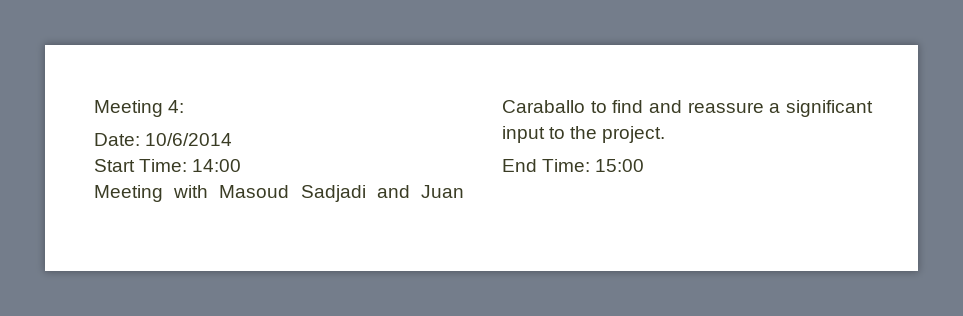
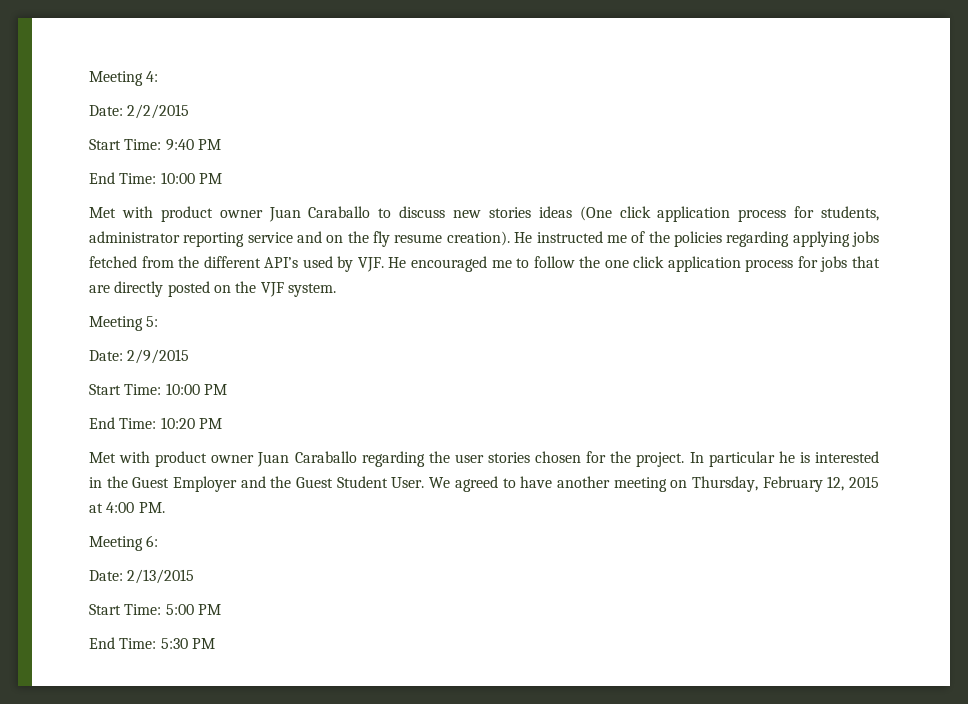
[145,133,233,146] [94,159,242,172] [94,185,464,202] [502,100,874,117] [502,126,666,143] [502,159,645,172] 10/6/2014 // Start Time: 14:00 // Meeting with Masoud Sadjadi and Juan Caraballo to find and reassure a significant input to the project. // End Time: 15:00 -> [127,104,190,119] [89,139,221,151] [89,172,222,184] [89,206,879,222] [89,231,880,247] [89,256,880,272] [89,281,336,297] [89,316,159,331] [89,349,190,364] [89,383,227,395] [89,417,222,429] [89,451,879,467] [89,476,880,492] [89,502,165,513] [89,535,159,551] [89,569,195,584] [89,604,221,615] [89,637,215,649] 2/2/2015 // Start Time: 9:40 PM // End Time: 10:00 PM // Met with product owner Juan Caraballo to discuss new stories ideas (One click application process for students, administrator reporting service and on the fly resume creation). He instructed me of the policies regarding applying jobs fetched from the different API’s used by VJF. He encouraged me to follow the one click application process for jobs that are directly posted on the VJF system. // Meeting 5: // Date: 2/9/2015 // Start Time: 10:00 PM // End Time: 10:20 PM // Met with product owner Juan Caraballo regarding the user stories chosen for the project. In particular he is interested in the Guest Employer and the Guest Student User. We agreed to have another meeting on Thursday, February 12, 2015 at 4:00 PM. // Meeting 6: // Date: 2/13/2015 // Start Time: 5:00 PM // End Time: 5:30 PM

